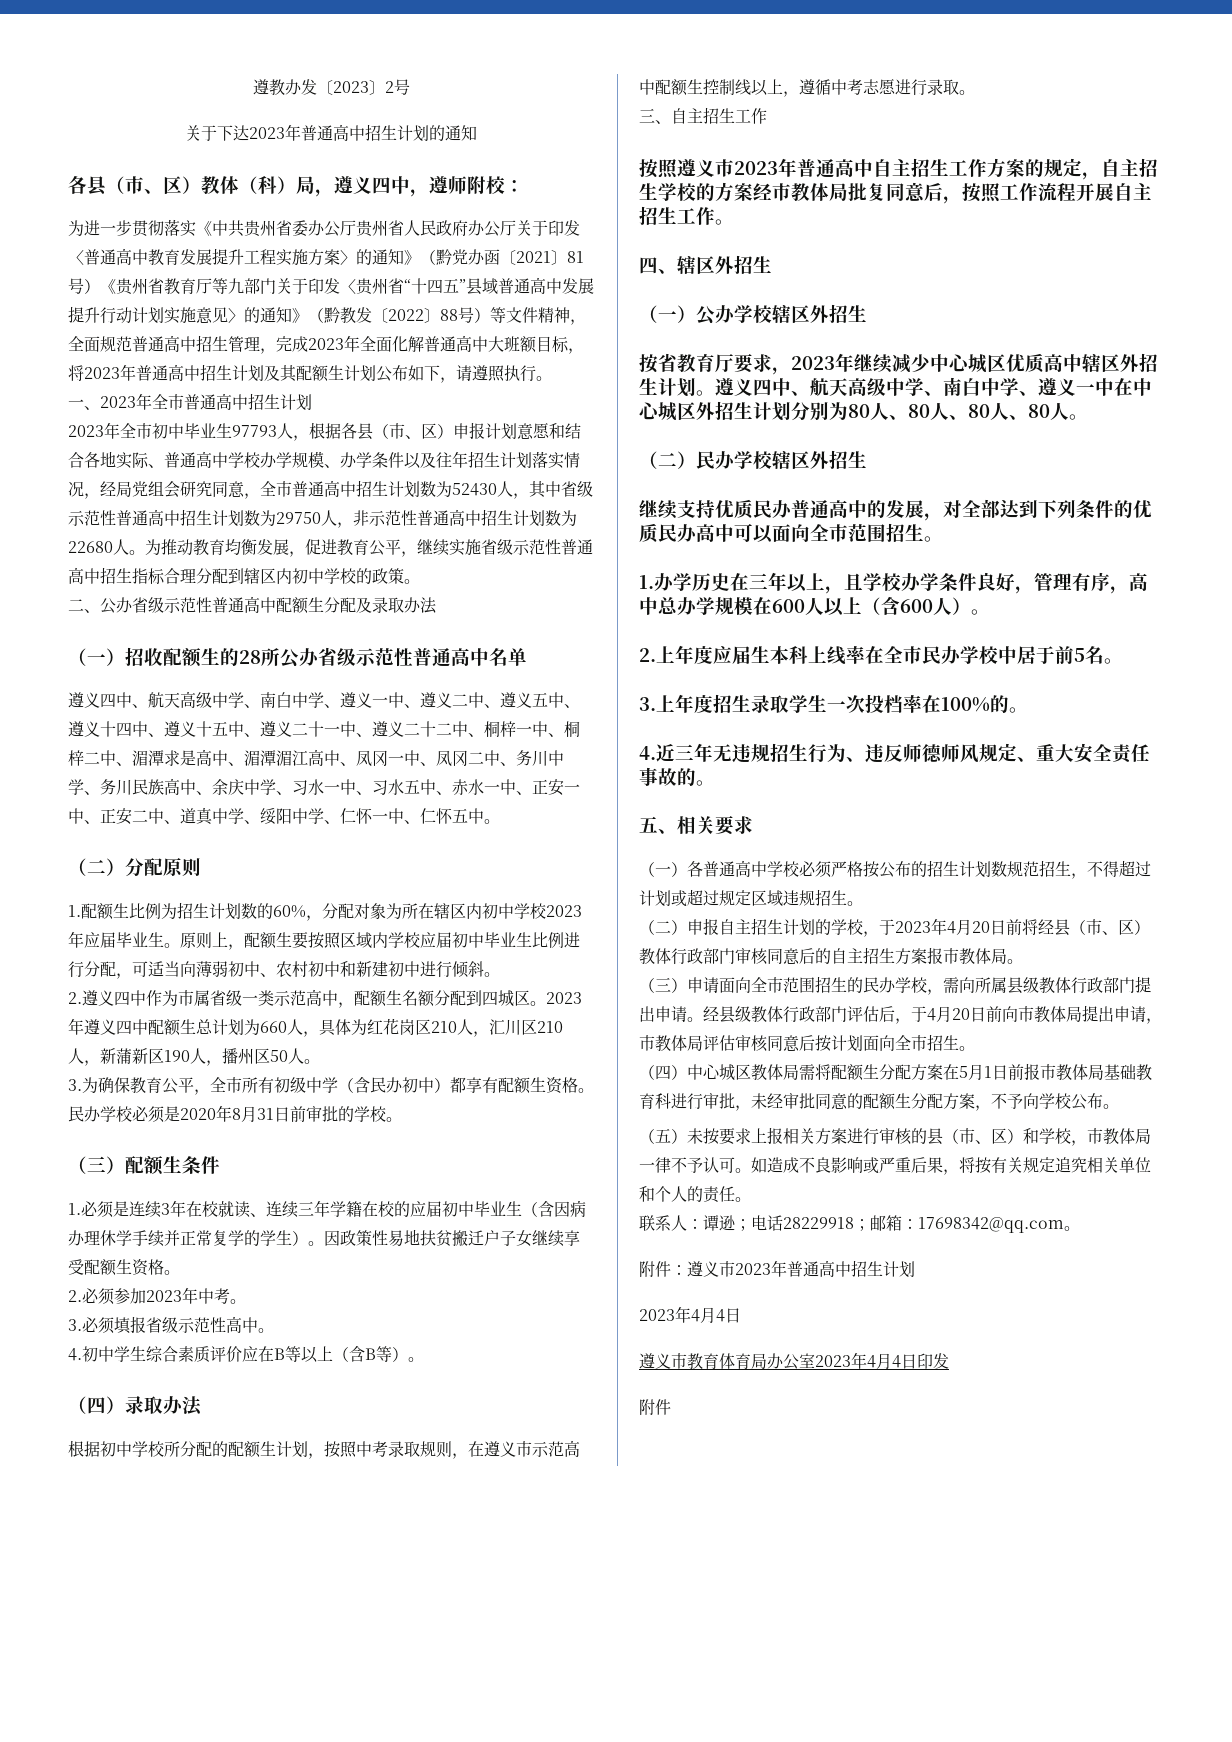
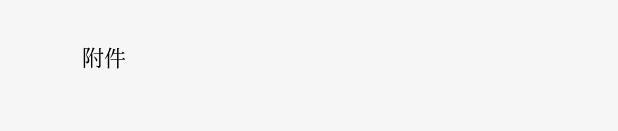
[252,79,410,96] [185,124,477,142] [68,175,524,197] [68,219,580,237] [68,248,584,266] [68,277,594,295] [68,306,586,325] [68,335,584,354] [68,364,552,383] [68,393,312,411] [68,422,581,441] [68,451,580,469] [68,480,593,499] [68,509,577,528] [68,539,593,557] [68,567,420,585] [68,596,437,614] [68,647,527,668] [68,691,580,708] [68,721,580,738] [68,749,564,767] [68,778,580,796] [68,807,500,825] [68,858,201,877] [68,902,582,921] [68,931,580,950] [68,961,500,979] [68,989,582,1008] [68,1018,563,1037] [68,1048,320,1066] [68,1077,594,1095] [68,1105,402,1123] [68,1156,220,1175] [68,1200,586,1218] [68,1229,580,1247] [68,1259,180,1276] [68,1287,246,1305] [68,1316,274,1334] [68,1346,424,1363] [68,1396,202,1416] [68,1440,580,1459] [639,79,975,97] [639,107,767,124] [639,158,1158,180] [639,182,1152,204] [639,206,734,225] [639,255,772,274] [639,304,867,325] [639,353,1158,375] [639,377,1152,397] [639,401,1088,421] [639,450,867,469] [639,499,1152,521] [639,523,943,543] [639,572,1148,594] [639,596,990,616] [639,645,1123,665] [639,694,1028,713] [639,743,1150,764] [639,767,715,786] [639,816,753,835] [639,860,1151,879] [639,889,863,907] [639,918,1150,937] [639,947,1023,965] [639,976,1151,995] [639,1005,1162,1024] [639,1034,975,1052] [639,1063,1152,1081] [639,1092,1119,1111] [639,1127,1151,1146] [639,1157,1151,1175] [639,1186,751,1203] [639,1215,1080,1233] [639,1260,915,1278] [639,1306,741,1323] [639,1352,949,1370] 遵教办发〔2023〕2号 // 关于下达2023年普通高中招生计划的通知 // 各县（市、区）教体（科）局，遵义四中，遵师附校： // 为进一步贯彻落实《中共贵州省委办公厅贵州省人民政府办公厅关于印发〈普通高中教育发展提升工程实施方案〉的通知》（黔党办函〔2021〕81号）《贵州省教育厅等九部门关于印发〈贵州省“十四五”县域普通高中发展提升行动计划实施意见〉的通知》（黔教发〔2022〕88号）等文件精神，全面规范普通高中招生管理，完成2023年全面化解普通高中大班额目标，将2023年普通高中招生计划及其配额生计划公布如下，请遵照执行。 // 一、2023年全市普通高中招生计划 // 2023年全市初中毕业生97793人，根据各县（市、区）申报计划意愿和结合各地实际、普通高中学校办学规模、办学条件以及往年招生计划落实情况，经局党组会研究同意，全市普通高中招生计划数为52430人，其中省级示范性普通高中招生计划数为29750人，非示范性普通高中招生计划数为22680人。为推动教育均衡发展，促进教育公平，继续实施省级示范性普通高中招生指标合理分配到辖区内初中学校的政策。 // 二、公办省级示范性普通高中配额生分配及录取办法 // （一）招收配额生的28所公办省级示范性普通高中名单 // 遵义四中、航天高级中学、南白中学、遵义一中、遵义二中、遵义五中、遵义十四中、遵义十五中、遵义二十一中、遵义二十二中、桐梓一中、桐梓二中、湄潭求是高中、湄潭湄江高中、凤冈一中、凤冈二中、务川中学、务川民族高中、余庆中学、习水一中、习水五中、赤水一中、正安一中、正安二中、道真中学、绥阳中学、仁怀一中、仁怀五中。 // （二）分配原则 // 1.配额生比例为招生计划数的60%，分配对象为所在辖区内初中学校2023年应届毕业生。原则上，配额生要按照区域内学校应届初中毕业生比例进行分配，可适当向薄弱初中、农村初中和新建初中进行倾斜。 // 2.遵义四中作为市属省级一类示范高中，配额生名额分配到四城区。2023年遵义四中配额生总计划为660人，具体为红花岗区210人，汇川区210人，新蒲新区190人，播州区50人。 // 3.为确保教育公平，全市所有初级中学（含民办初中）都享有配额生资格。民办学校必须是2020年8月31日前审批的学校。 // （三）配额生条件 // 1.必须是连续3年在校就读、连续三年学籍在校的应届初中毕业生（含因病办理休学手续并正常复学的学生）。因政策性易地扶贫搬迁户子女继续享受配额生资格。 // 2.必须参加2023年中考。 // 3.必须填报省级示范性高中。 // 4.初中学生综合素质评价应在B等以上（含B等）。 // （四）录取办法 // 根据初中学校所分配的配额生计划，按照中考录取规则，在遵义市示范高中配额生控制线以上，遵循中考志愿进行录取。 // 三、自主招生工作 // 按照遵义市2023年普通高中自主招生工作方案的规定，自主招生学校的方案经市教体局批复同意后，按照工作流程开展自主招生工作。 // 四、辖区外招生 // （一）公办学校辖区外招生 // 按省教育厅要求，2023年继续减少中心城区优质高中辖区外招生计划。遵义四中、航天高级中学、南白中学、遵义一中在中心城区外招生计划分别为80人、80人、80人、80人。 // （二）民办学校辖区外招生 // 继续支持优质民办普通高中的发展，对全部达到下列条件的优质民办高中可以面向全市范围招生。 // 1.办学历史在三年以上，且学校办学条件良好，管理有序，高中总办学规模在600人以上（含600人）。 // 2.上年度应届生本科上线率在全市民办学校中居于前5名。 // 3.上年度招生录取学生一次投档率在100%的。 // 4.近三年无违规招生行为、违反师德师风规定、重大安全责任事故的。 // 五、相关要求 // （一）各普通高中学校必须严格按公布的招生计划数规范招生，不得超过计划或超过规定区域违规招生。 // （二）申报自主招生计划的学校，于2023年4月20日前将经县（市、区）教体行政部门审核同意后的自主招生方案报市教体局。 // （三）申请面向全市范围招生的民办学校，需向所属县级教体行政部门提出申请。经县级教体行政部门评估后，于4月20日前向市教体局提出申请，市教体局评估审核同意后按计划面向全市招生。 // （四）中心城区教体局需将配额生分配方案在5月1日前报市教体局基础教育科进行审批，未经审批同意的配额生分配方案，不予向学校公布。 // （五）未按要求上报相关方案进行审核的县（市、区）和学校，市教体局一律不予认可。如造成不良影响或严重后果，将按有关规定追究相关单位和个人的责任。 // 联系人：谭逊；电话28229918；邮箱：17698342@qq.com。 // 附件：遵义市2023年普通高中招生计划 // 2023年4月4日 // 遵义市教育体育局办公室2023年4月4日印发 // -> (82, 58) none

